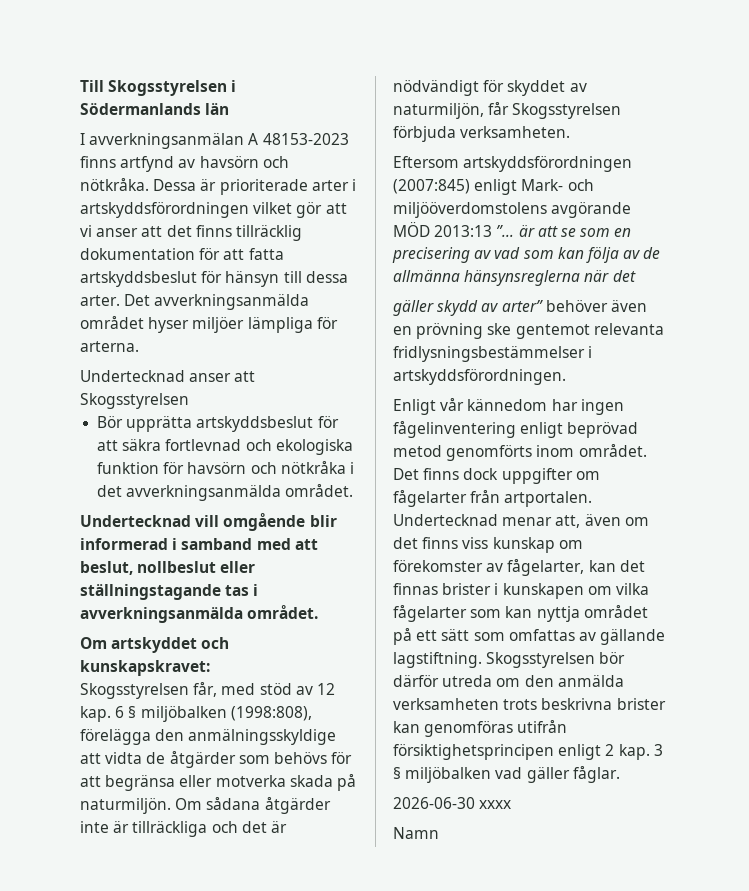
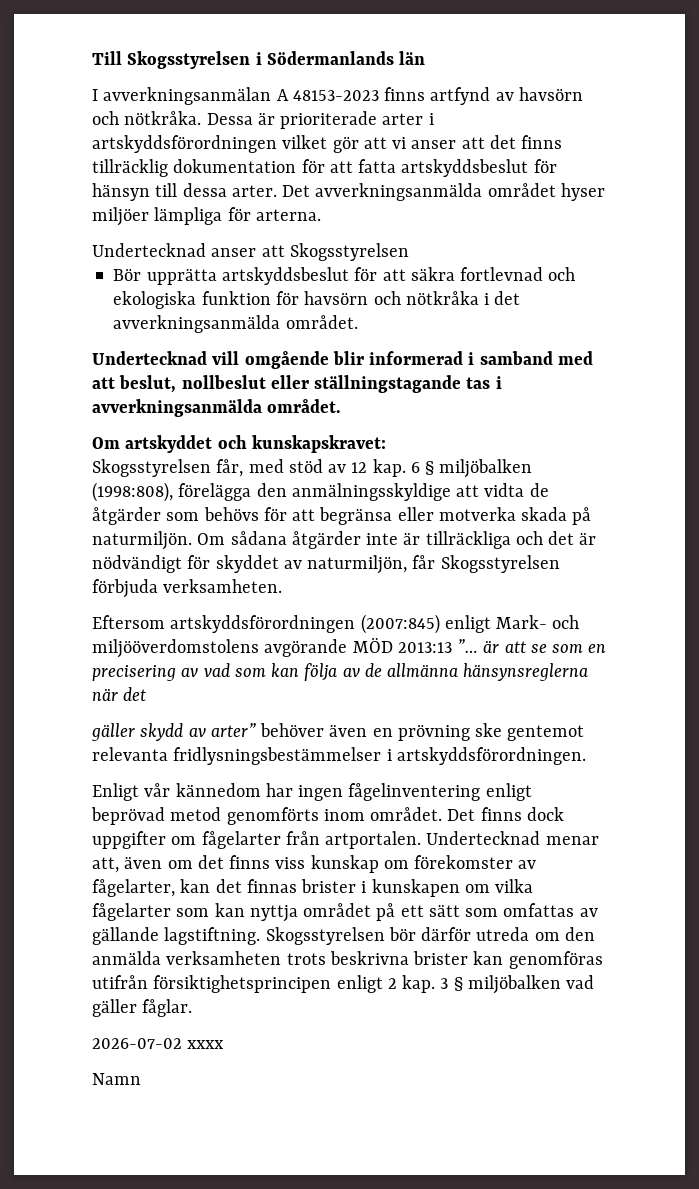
[393,797,475,809] 2026-06-30 -> [92,1038,182,1049] 2026-07-02

